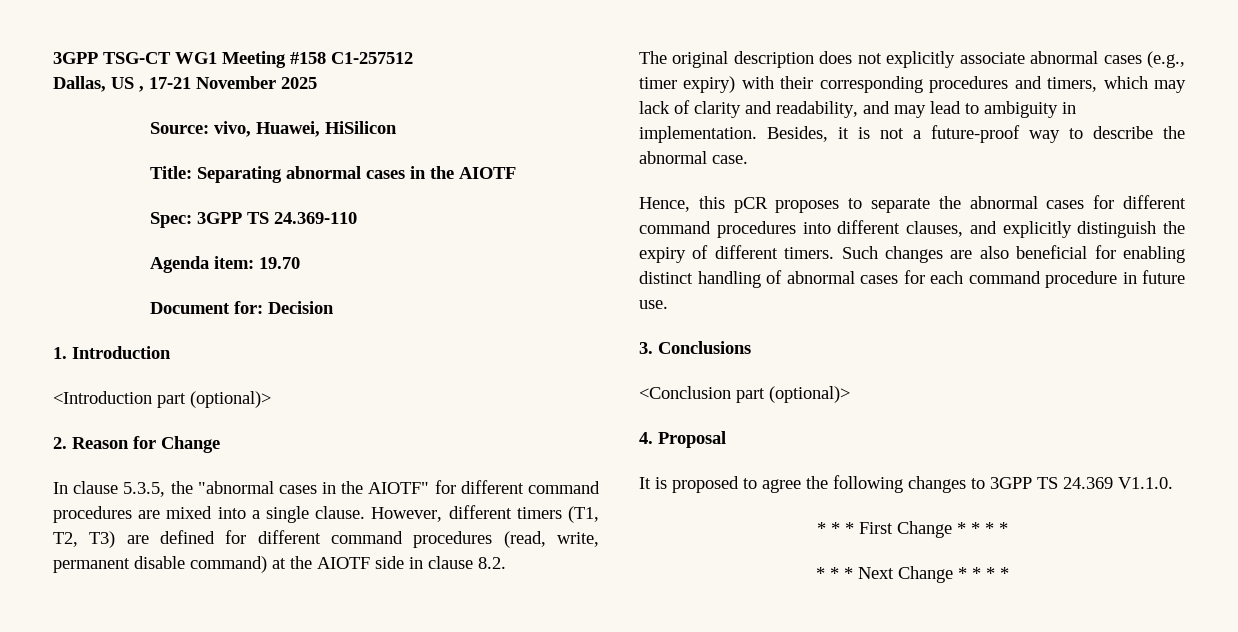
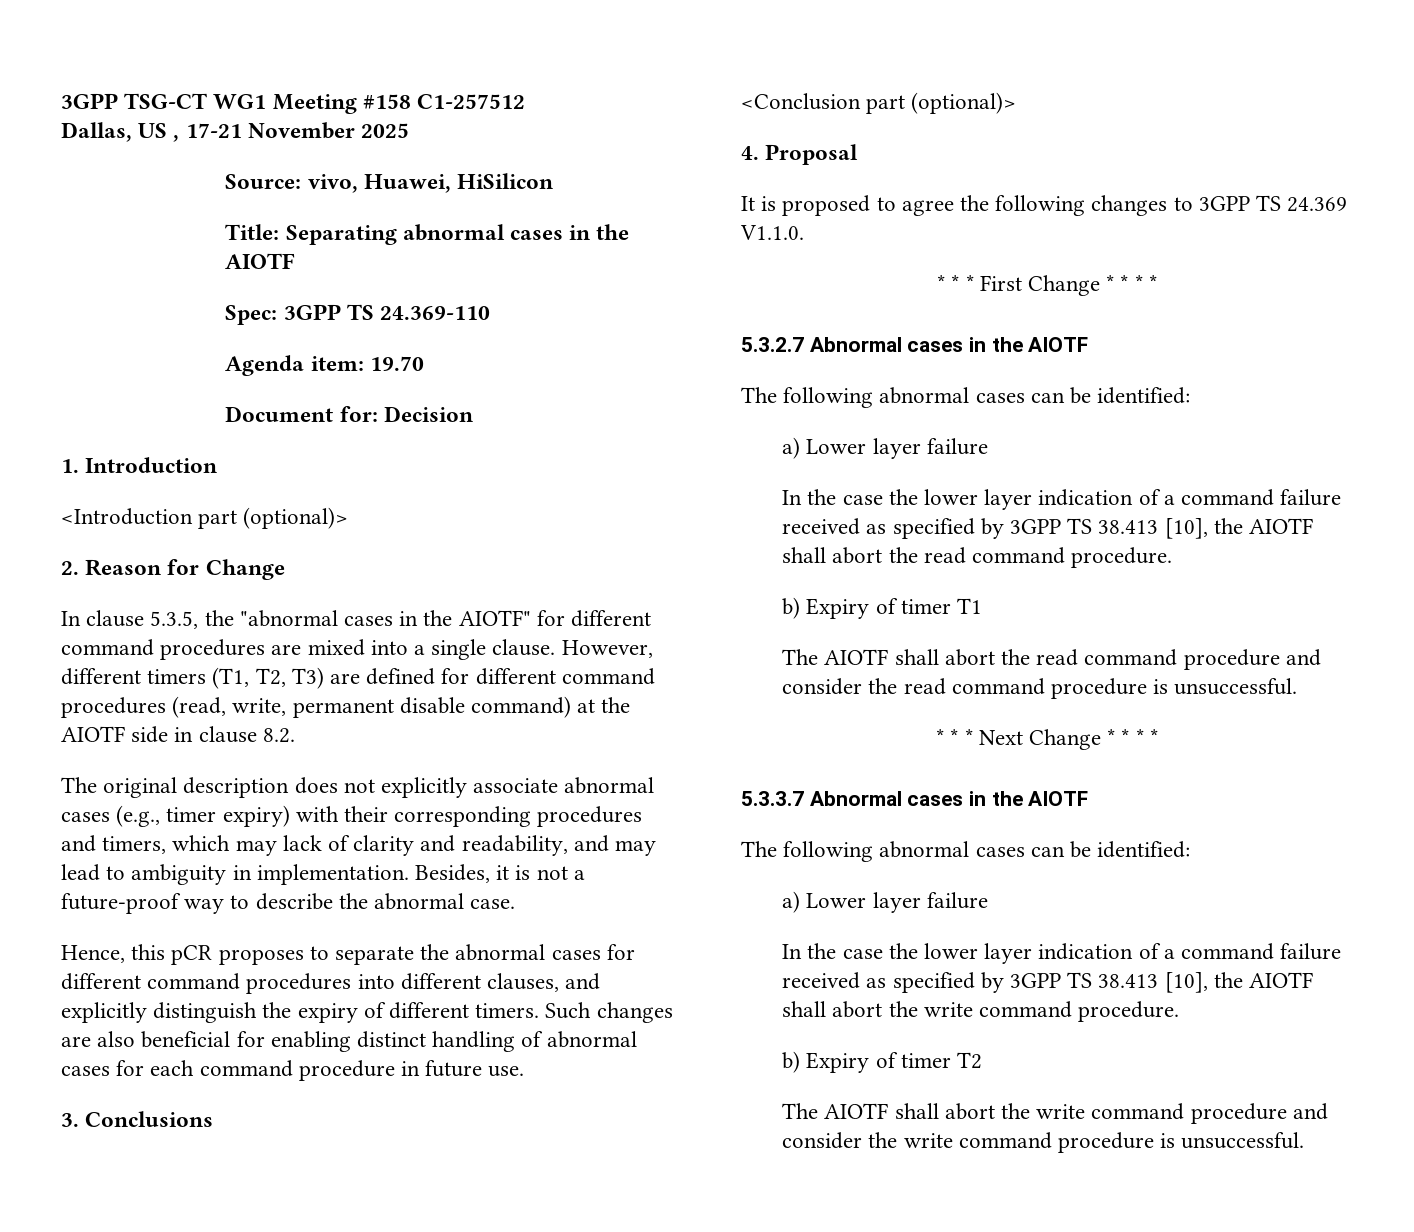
(1008, 528) none -> [741,337,1089,352] [741,387,1191,408] [782,437,988,459] [782,489,1342,510] [782,518,1313,539] [782,547,1173,568] [782,597,982,619] [782,649,1321,670] [782,678,1298,699] // 5.3.2.7 Abnormal cases in the AIOTF // The following abnormal cases can be identified: // a) Lower layer failure // In the case the lower layer indication of a command failure received as specified by 3GPP TS 38.413 [10], the AIOTF shall abort the read command procedure. // b) Expiry of timer T1 // The AIOTF shall abort the read command procedure and consider the read command procedure is unsuccessful.
(1009, 573) none -> [741,791,1089,806] [741,841,1191,862] [782,891,988,913] [782,943,1342,964] [782,972,1313,993] [782,1001,1180,1022] [782,1051,982,1073] [782,1103,1328,1124] [782,1132,1305,1153] // 5.3.3.7 Abnormal cases in the AIOTF // The following abnormal cases can be identified: // a) Lower layer failure // In the case the lower layer indication of a command failure received as specified by 3GPP TS 38.413 [10], the AIOTF shall abort the write command procedure. // b) Expiry of timer T2 // The AIOTF shall abort the write command procedure and consider the write command procedure is unsuccessful.

